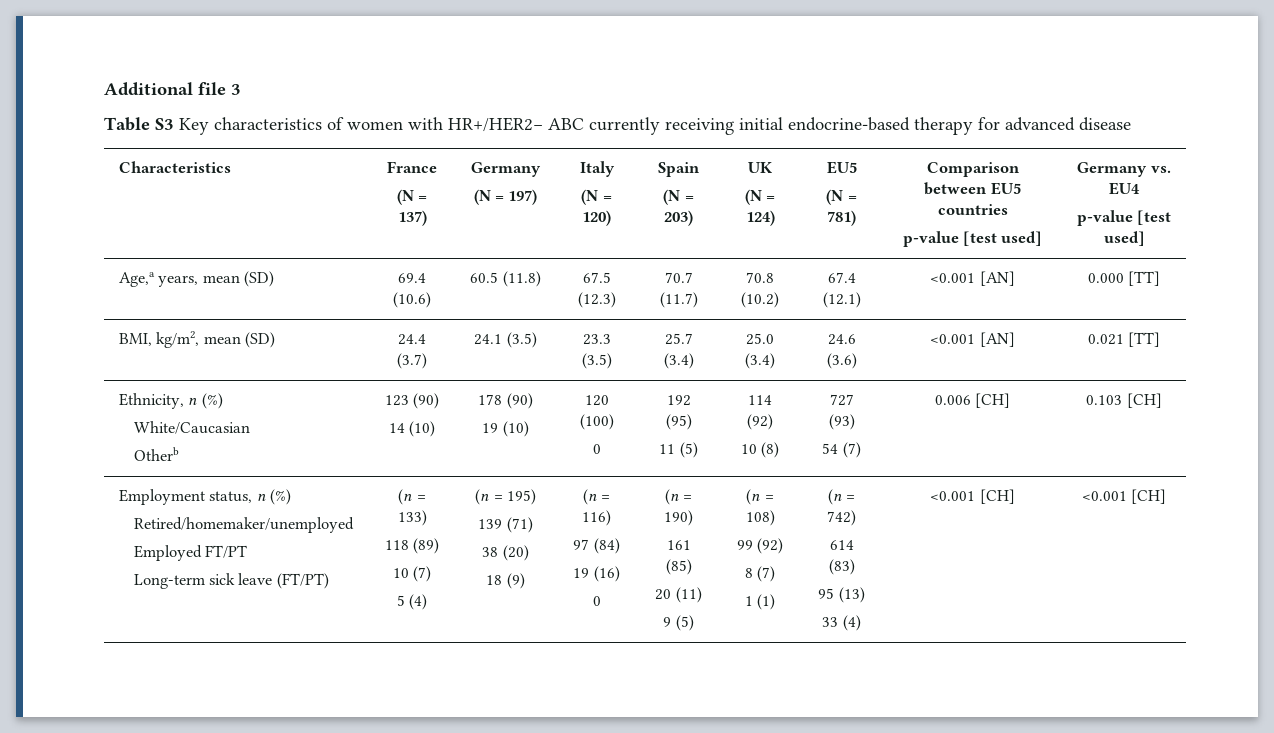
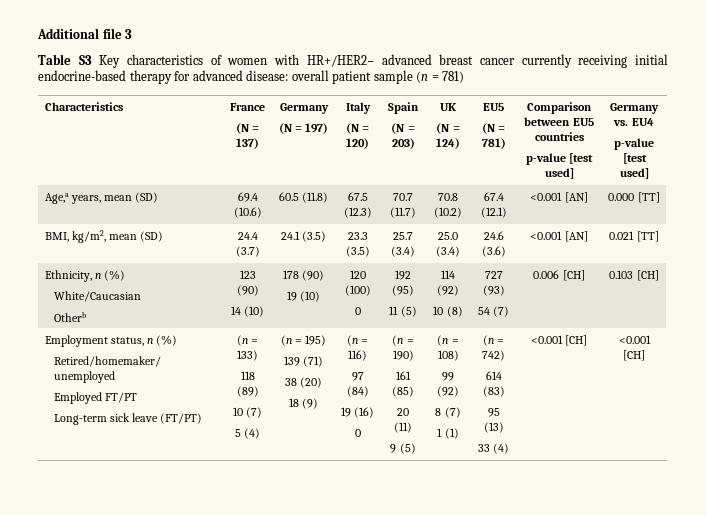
[548,118,584,130] ABC -> [381,54,515,65] advanced breast cancer
[1079,117,1131,131] disease -> [246,70,465,84] disease: overall patient sample (n = 781)

